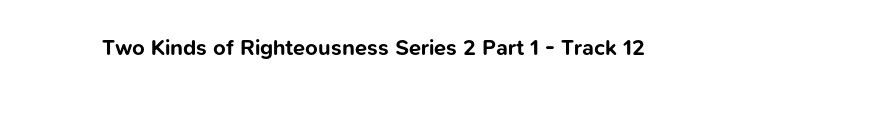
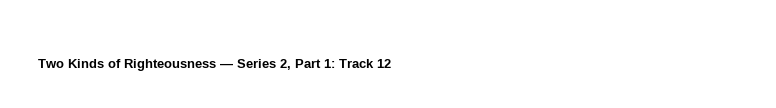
[395,39,555,56] Series 2 Part 1 - -> [220,59,335,70] — Series 2, Part 1:

